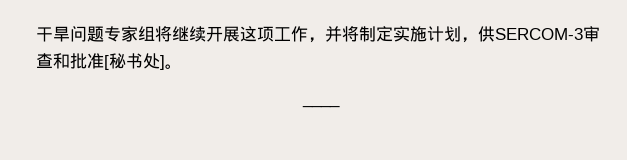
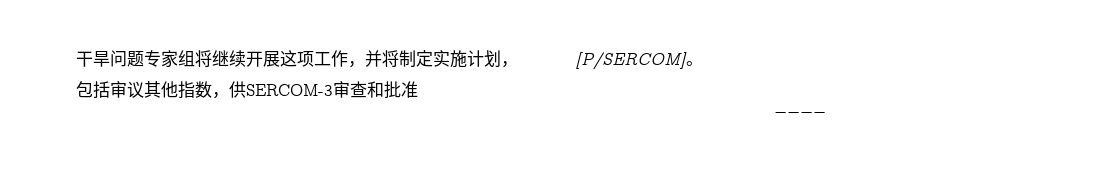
(478, 40) none -> [76,81,229,99] 包括审议其他指数，
[104,53,165,70] [秘书处] -> [575,52,687,70] [P/SERCOM]

